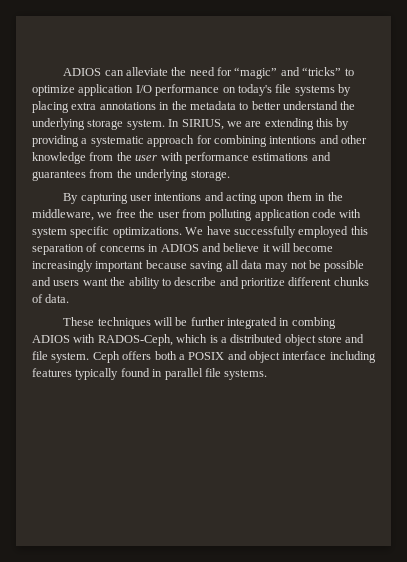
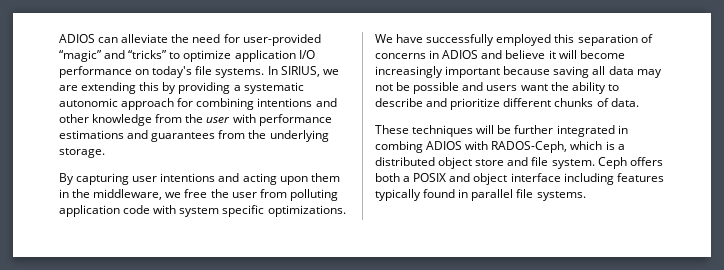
(233, 71) none -> [242,34,321,46] user-provided
[294,84,351,96] [32,101,356,113] [32,118,165,130] systems by placing extra annotations in the metadata to better understand the underlying storage system. -> [215,68,265,78] systems.
(144, 141) none -> [59,98,118,107] autonomic

